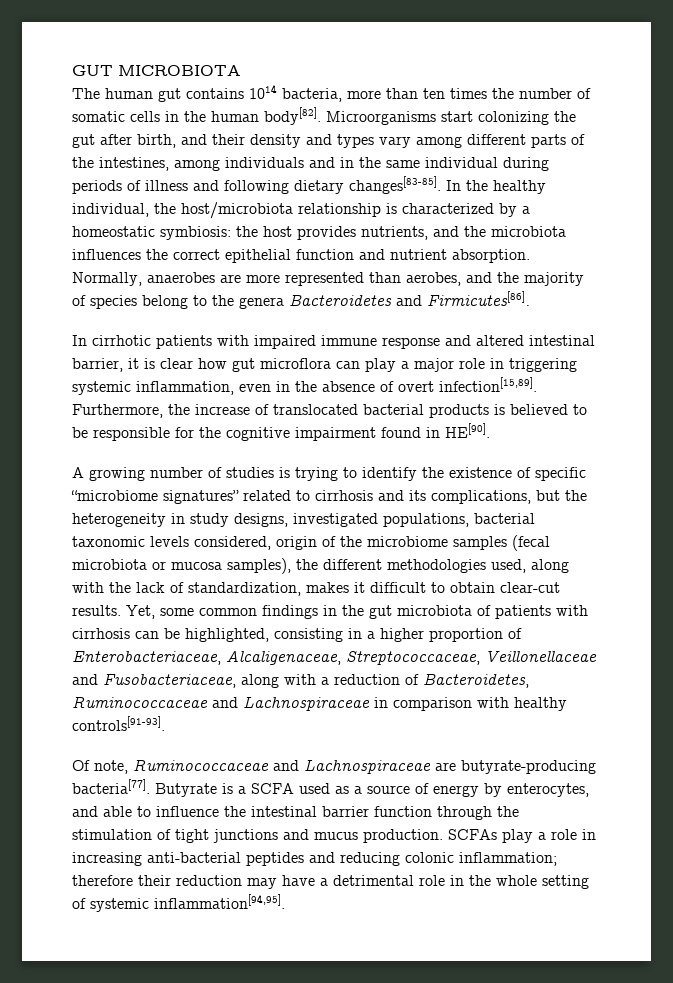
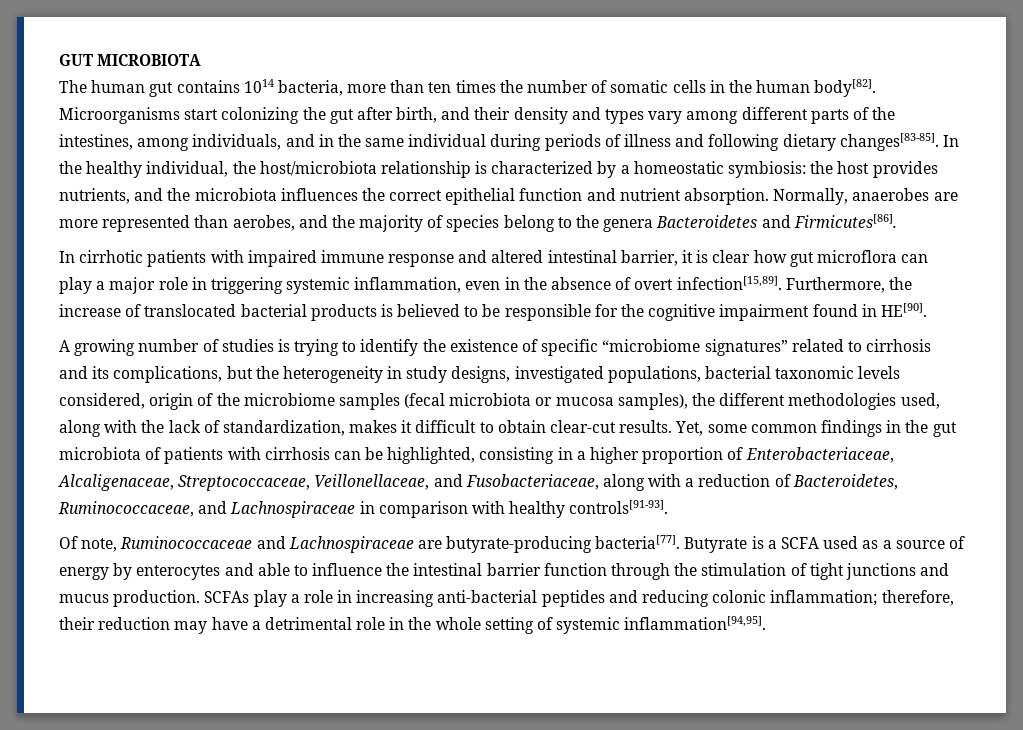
[225,157,304,168] individuals -> [192,134,282,150] individuals,
[485,650,597,662] Veillonellaceae -> [314,474,430,490] Veillonellaceae,
[72,696,208,708] Ruminococcaceae -> [58,501,194,517] Ruminococcaceae,
[507,783,589,797] enterocytes, -> [136,565,221,580] enterocytes
[72,875,133,886] therefore -> [881,590,954,606] therefore,

